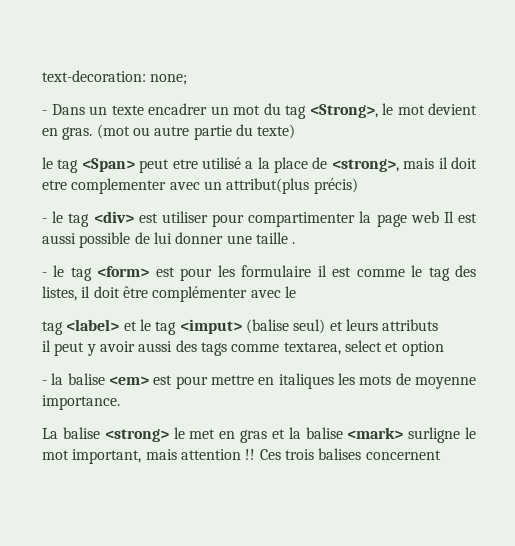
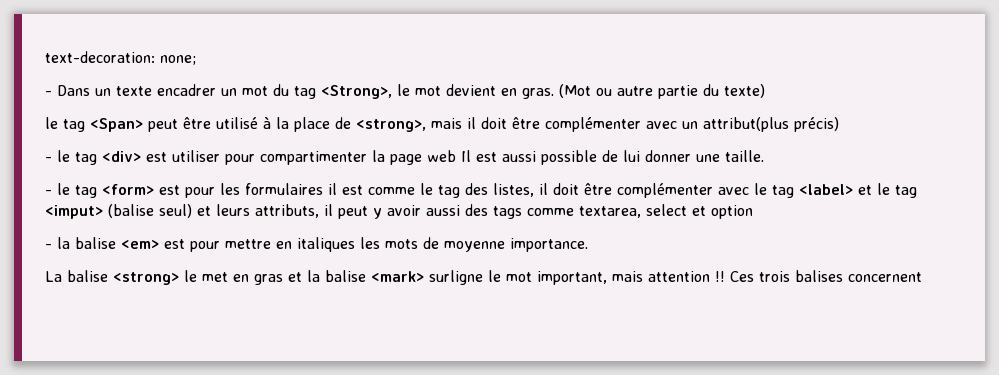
[96,124,130,139] (mot -> [559,84,591,98] (Mot
[172,157,254,169] etre utilisé a -> [183,117,271,129] être utilisé à
[42,178,167,194] etre complementer -> [512,117,641,132] être complémenter
[255,232,296,244] taille . -> [725,150,764,162] taille.
[241,265,312,277] formulaire -> [245,183,323,195] formulaires
(296, 292) // -> (767, 189) none
[382,319,439,331] attributs // -> [255,204,319,218] attributs,

